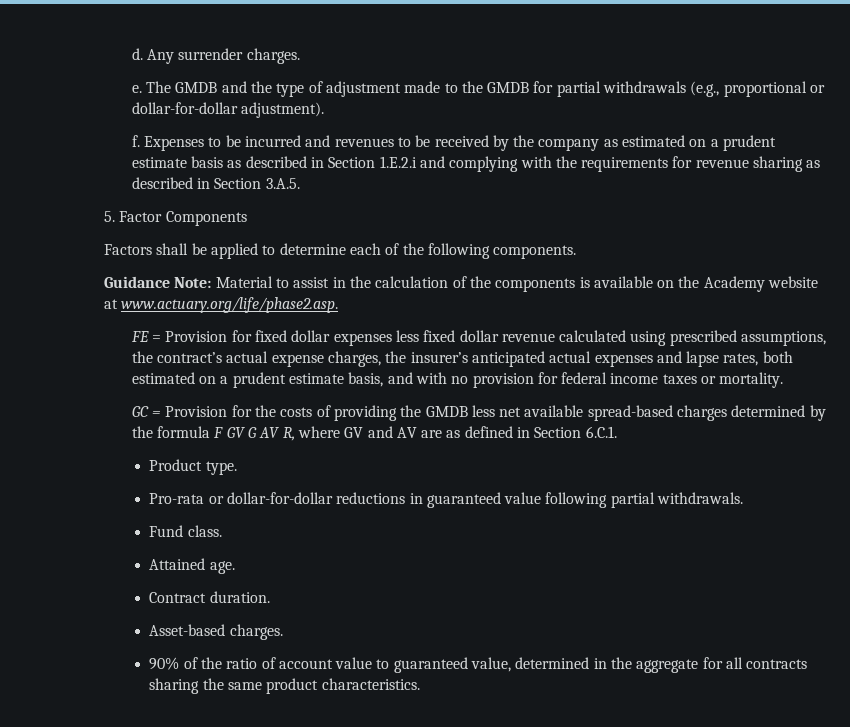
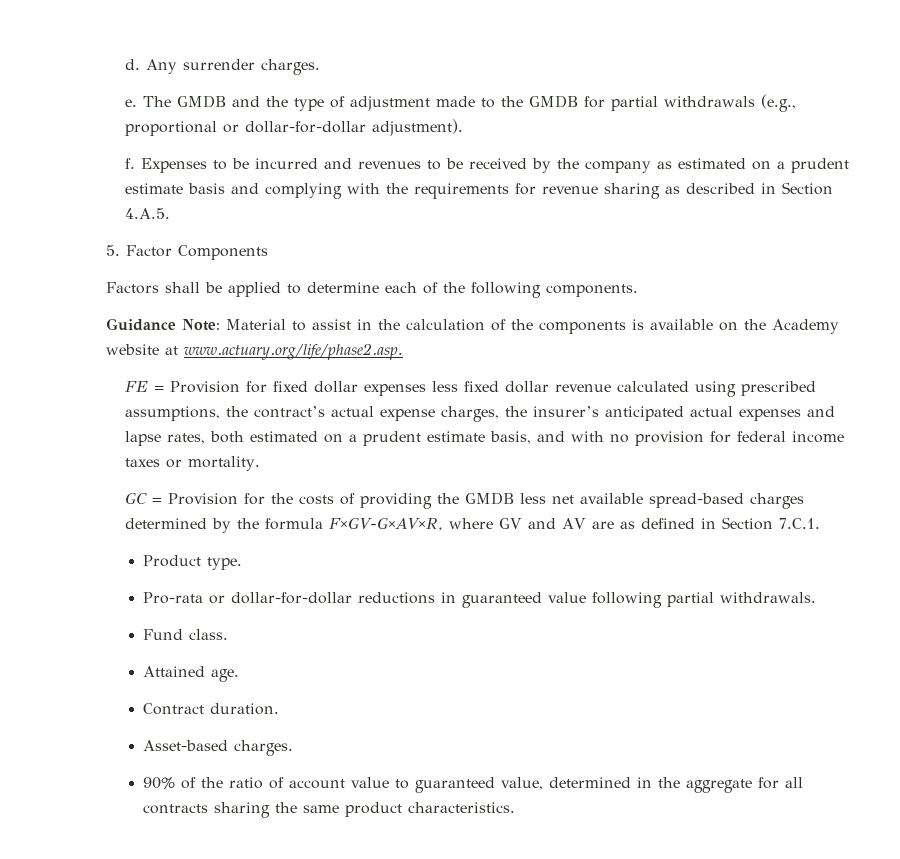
[227,156,417,168] as described in Section 1.E.2.i -> (226, 188) none
[265,178,300,189] 3.A.5. -> [125,208,171,219] 4.A.5.
[213,427,295,441] F GV G AV R, -> [329,517,444,531] F×GV-G×AV×R,
[585,426,617,438] 6.C.1. -> [779,518,821,529] 7.C.1.

